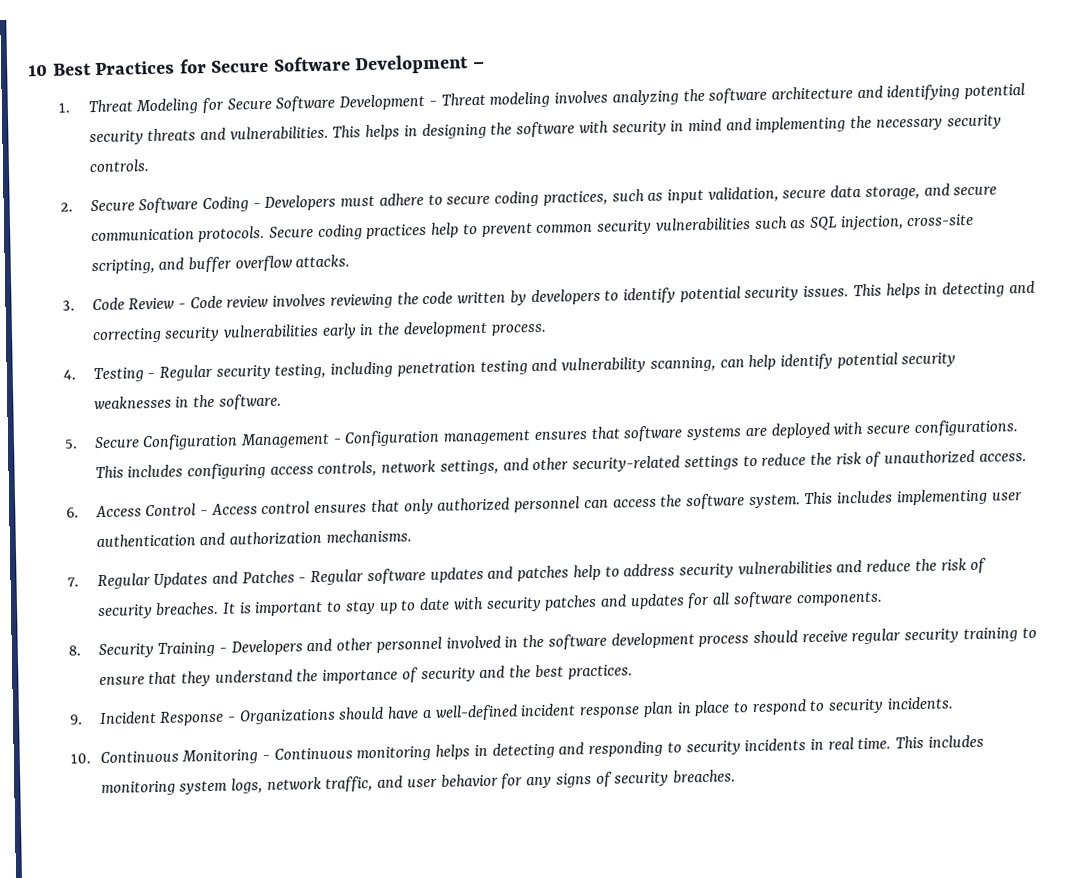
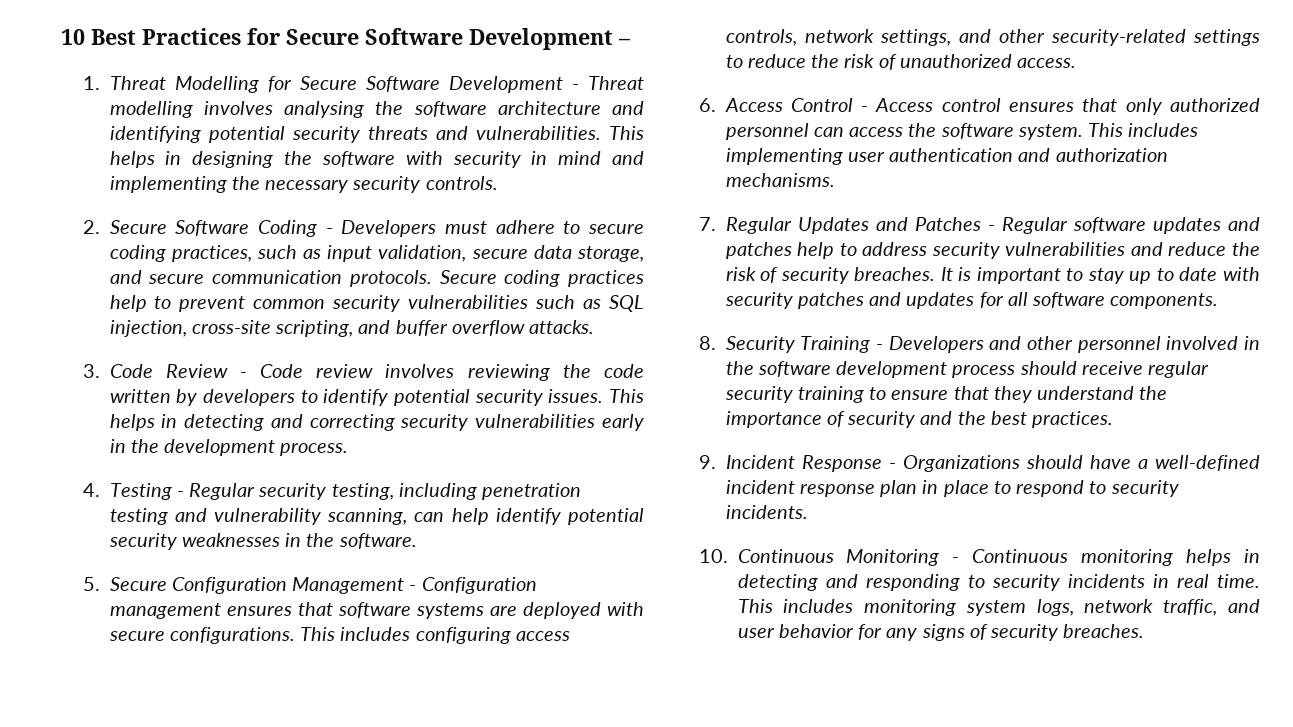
[135,98,199,115] Modeling -> [174,76,259,93] Modelling
[489,89,679,108] modeling involves analyzing -> [109,101,365,118] modelling involves analysing

